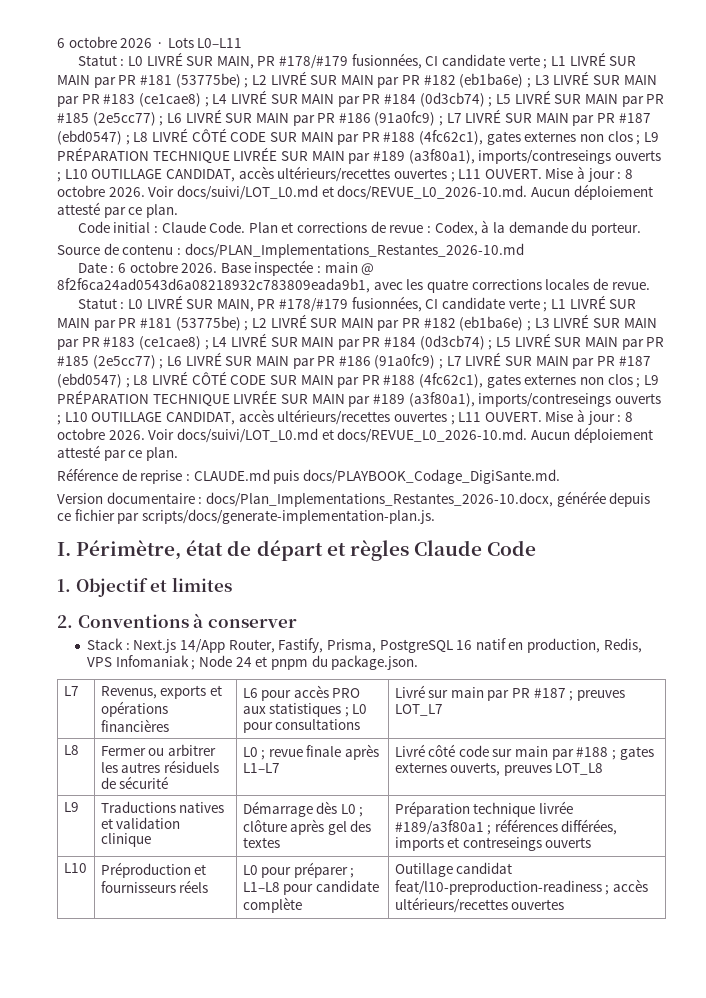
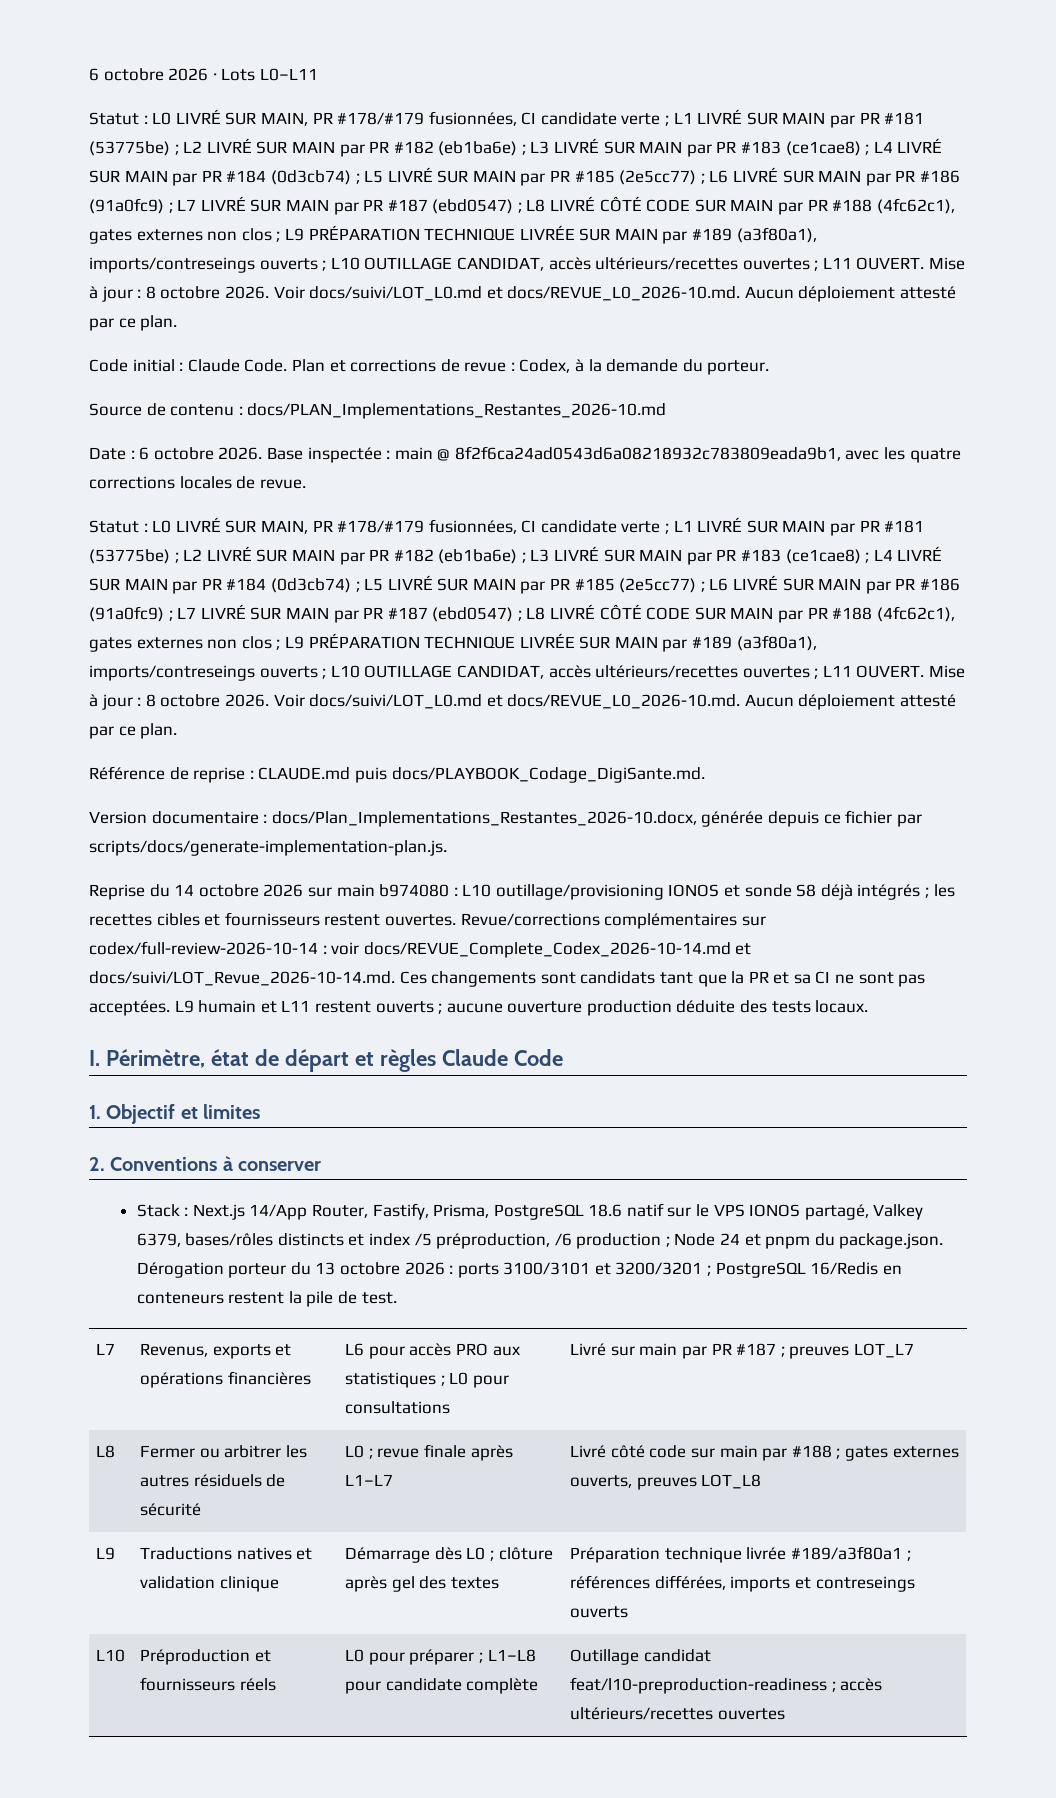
(435, 516) none -> [89,884,955,900] [89,912,766,929] [89,941,752,958] [89,971,926,987] [89,1000,869,1016] // Reprise du 14 octobre 2026 sur main b974080 : L10 outillage/provisioning IONOS et sonde S8 déjà intégrés ; les recettes cibles et fournisseurs restent ouvertes. Revue/corrections complémentaires sur codex/full-review-2026-10-14 : voir docs/REVUE_Complete_Codex_2026-10-14.md et docs/suivi/LOT_Revue_2026-10-14.md. Ces changements sont candidats tant que la PR et sa CI ne sont pas acceptées. L9 humain et L11 restent ouverts ; aucune ouverture production déduite des tests locaux.
[456,638,642,653] [87,655,189,667] 16 natif en production, Redis, VPS Infomaniak -> [588,1203,924,1220] [136,1233,662,1249] 18.6 natif sur le VPS IONOS partagé, Valkey 6379, bases/rôles distincts et index /5 préproduction, /6 production
(419, 662) none -> [136,1262,902,1278] [136,1291,397,1307] Dérogation porteur du 13 octobre 2026 : ports 3100/3101 et 3200/3201 ; PostgreSQL 16/Redis en conteneurs restent la pile de test.

